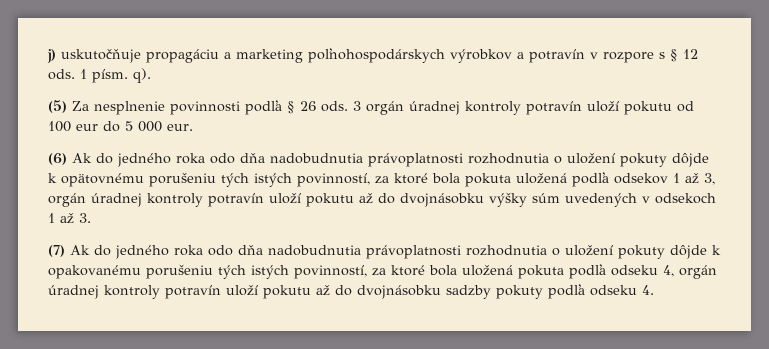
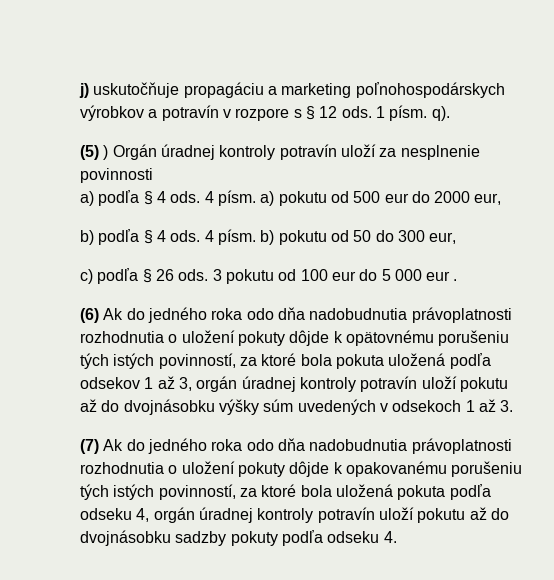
[72,101,240,115] Za nesplnenie povinnosti -> [103,144,480,160] [80,168,153,183] [80,190,502,206] [80,229,457,245] [80,269,93,284] ) Orgán úradnej kontroly potravín uloží za nesplnenie povinnosti // a) podľa § 4 ods. 4 písm. a) pokutu od 500 eur do 2000 eur, // b) podľa § 4 ods. 4 písm. b) pokutu od 50 do 300 eur, // c)
[366,101,620,115] orgán úradnej kontroly potravín uloží -> (222, 275) none
[167,124,193,131] eur. -> [426,271,458,281] eur .

